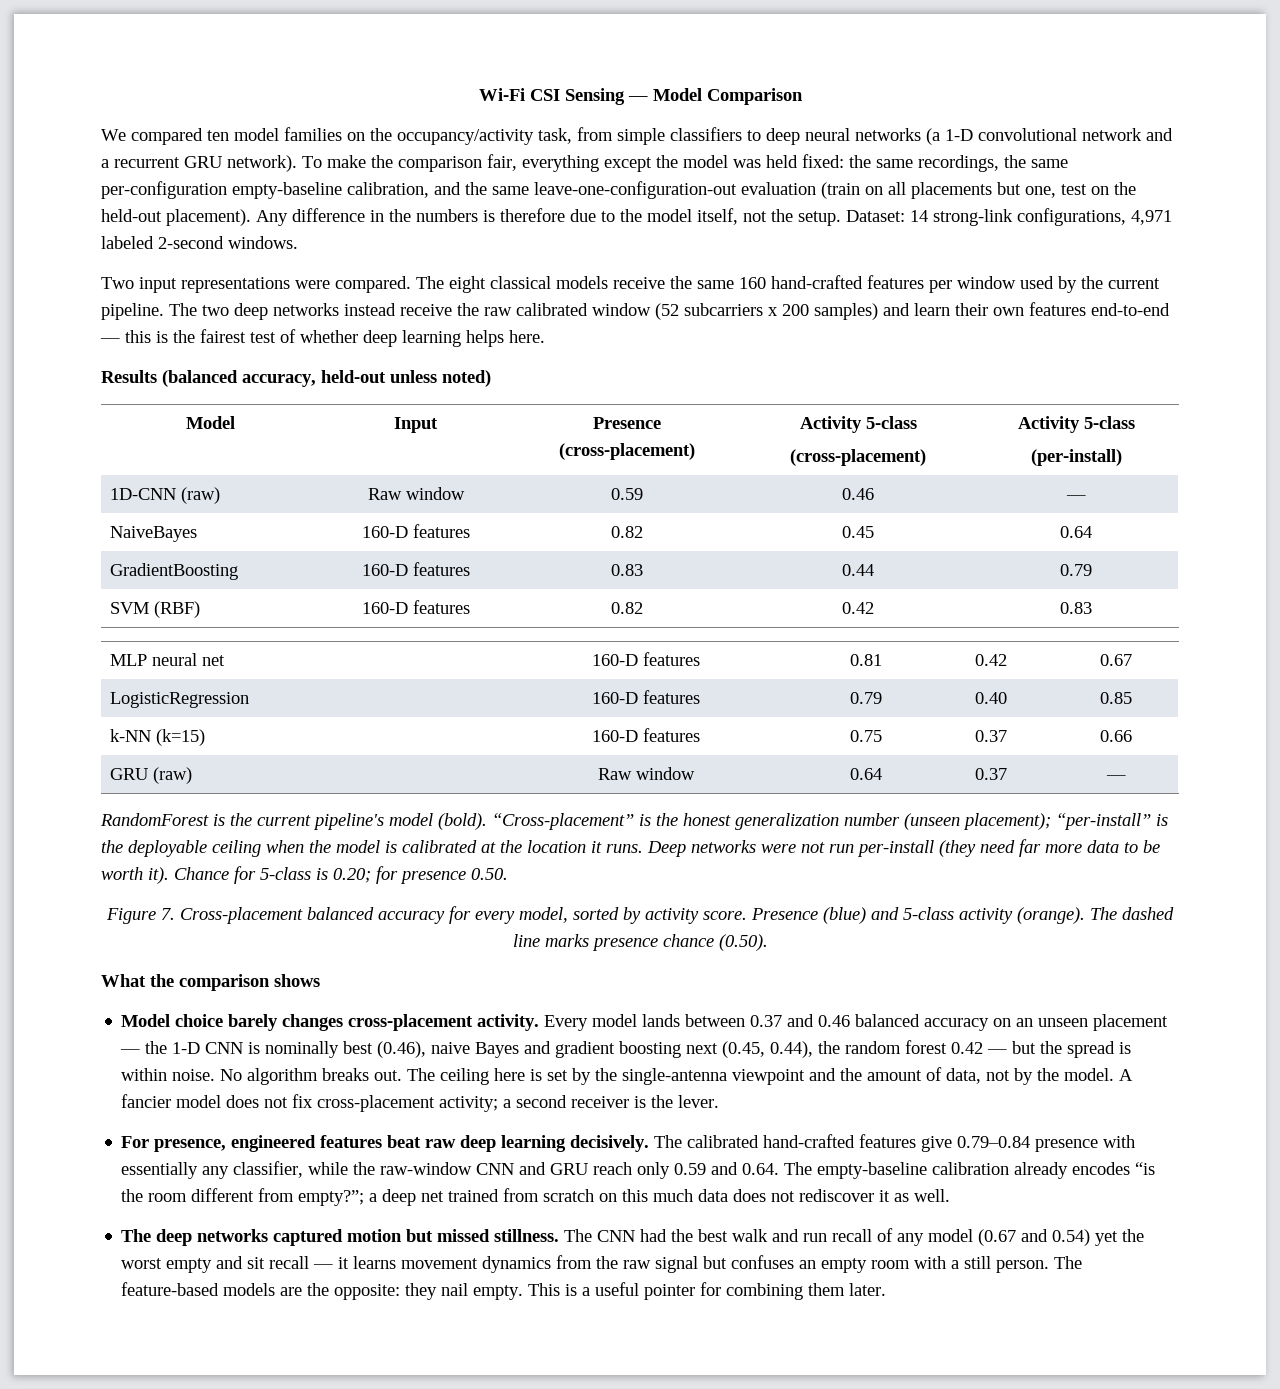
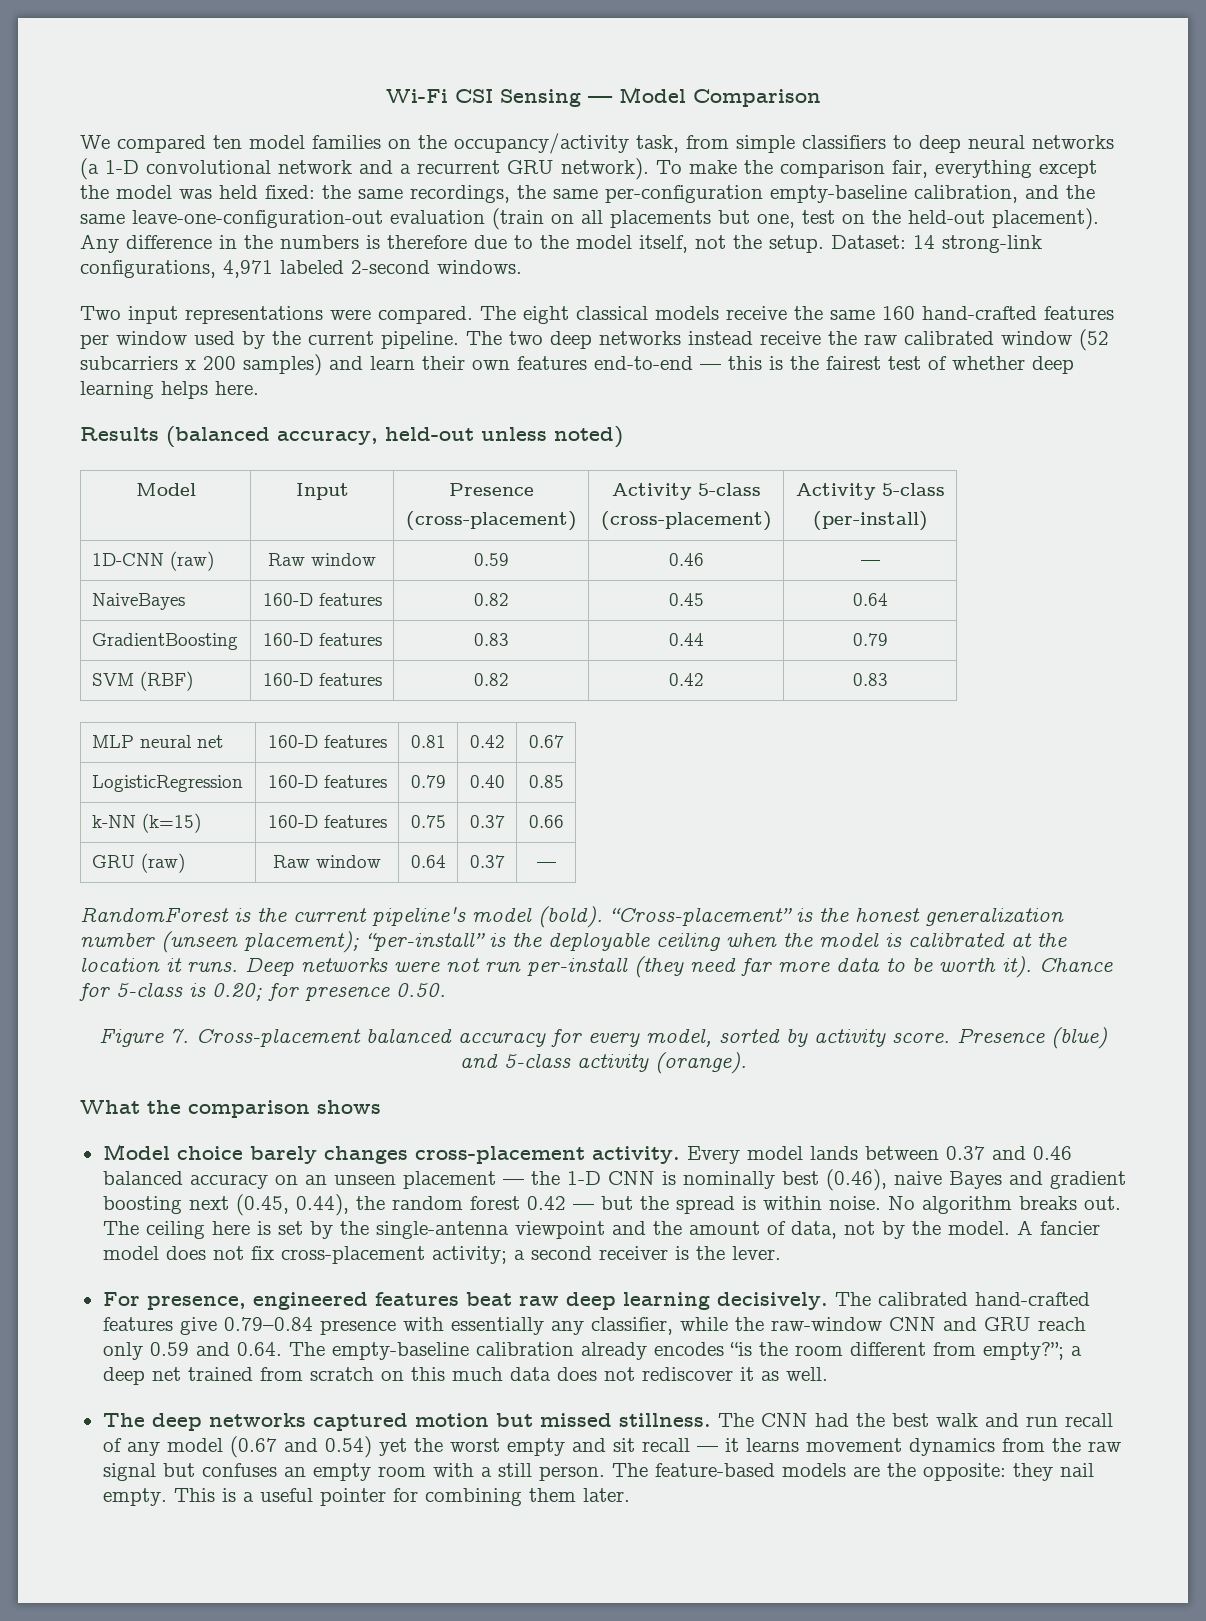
[1090,907,1174,920] [512,934,768,951] The dashed line marks presence chance (0.50). -> (747, 1063) none

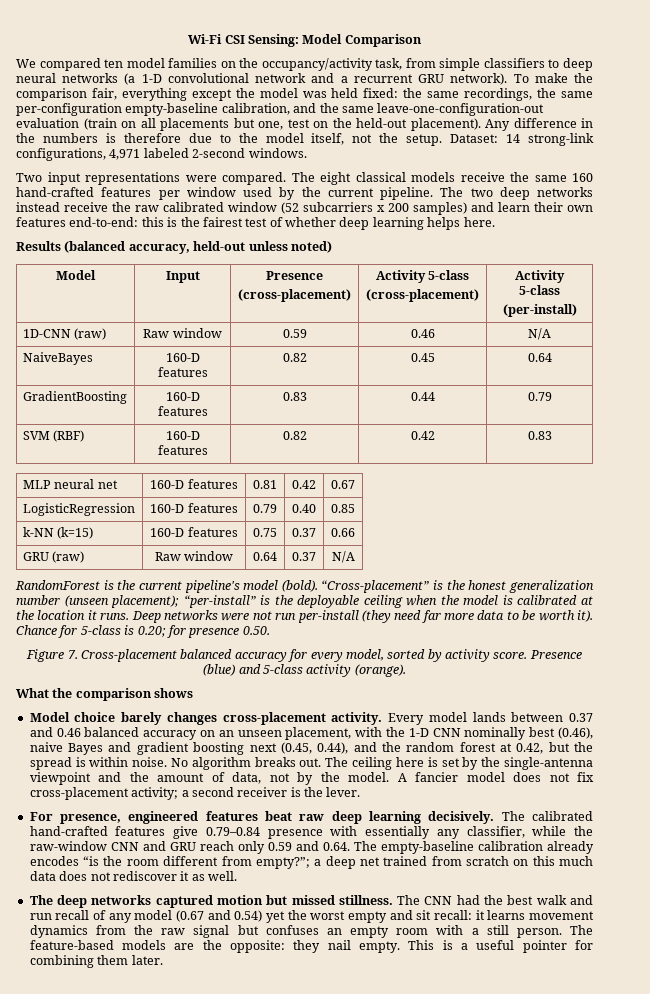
[499,89,613,107] Sensing — -> [248,34,299,47] Sensing:
[594,356,721,370] end-to-end — -> [69,217,139,227] end-to-end:
[860,560,880,566] — -> [528,328,551,340] N/A
[536,862,556,868] — -> [331,551,355,563] N/A
[402,1171,524,1189] placement — -> [285,727,383,740] placement, with
[661,1171,676,1185] is -> (461, 732) none
(349, 1205) none -> [353,742,377,752] and
[526,1196,594,1210] 0.42 — -> [499,743,544,754] at 0.42,
[641,1438,718,1452] recall — -> [434,910,473,920] recall:

